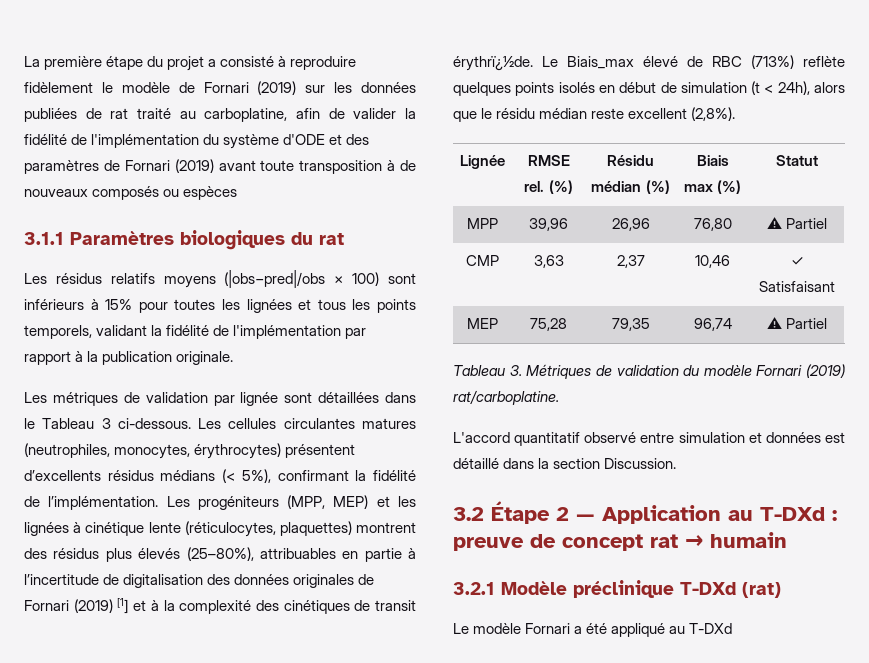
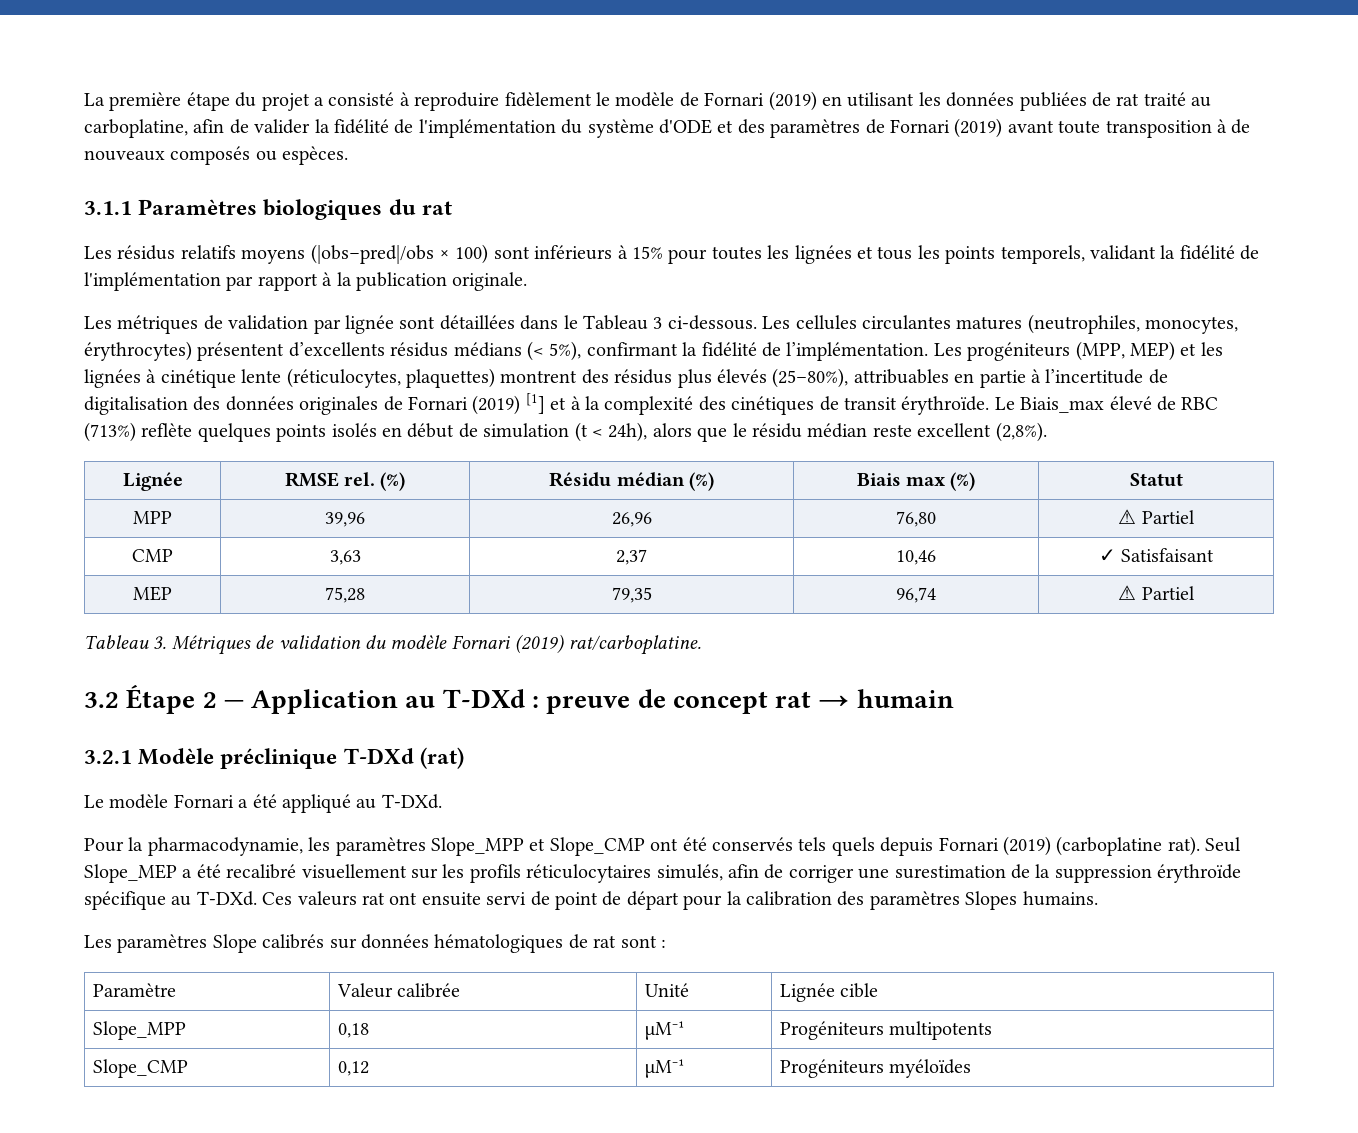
[305,85,326,93] sur -> [821,92,915,107] en utilisant
[183,186,238,200] espèces -> [282,146,349,165] espèces.
[453,56,533,71] érythrï¿½de. -> [901,396,990,415] érythroïde.
[453,432,845,446] [453,458,677,469] // L'accord quantitatif observé entre simulation et données est détaillé dans la section Discussion. -> (701, 645) none
[689,623,733,634] T-DXd -> [381,794,442,809] [84,836,1242,856] [84,864,1242,883] [84,891,1098,910] [84,934,666,953] [92,983,176,997] [336,983,461,998] [644,983,689,997] [779,983,879,1002] [92,1021,186,1040] [337,1023,369,1038] [644,1021,684,1040] [779,1021,993,1040] [92,1059,188,1078] [337,1061,369,1076] [644,1059,684,1078] [779,1059,972,1078] T-DXd. // Pour la pharmacodynamie, les paramètres Slope_MPP et Slope_CMP ont été conservés tels quels depuis Fornari (2019) (carboplatine rat). Seul Slope_MEP a été recalibré visuellement sur les profils réticulocytaires simulés, afin de corriger une surestimation de la suppression érythroïde spécifique au T-DXd. Ces valeurs rat ont ensuite servi de point de départ pour la calibration des paramètres Slopes humains. // Les paramètres Slope calibrés sur données hématologiques de rat sont : // Paramètre | Valeur calibrée | Unité | Lignée cible // Slope_MPP | 0,18 | µM⁻¹ | Progéniteurs multipotents // Slope_CMP | 0,12 | µM⁻¹ | Progéniteurs myéloïdes

